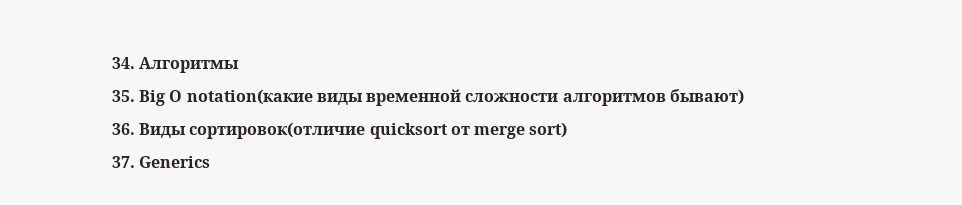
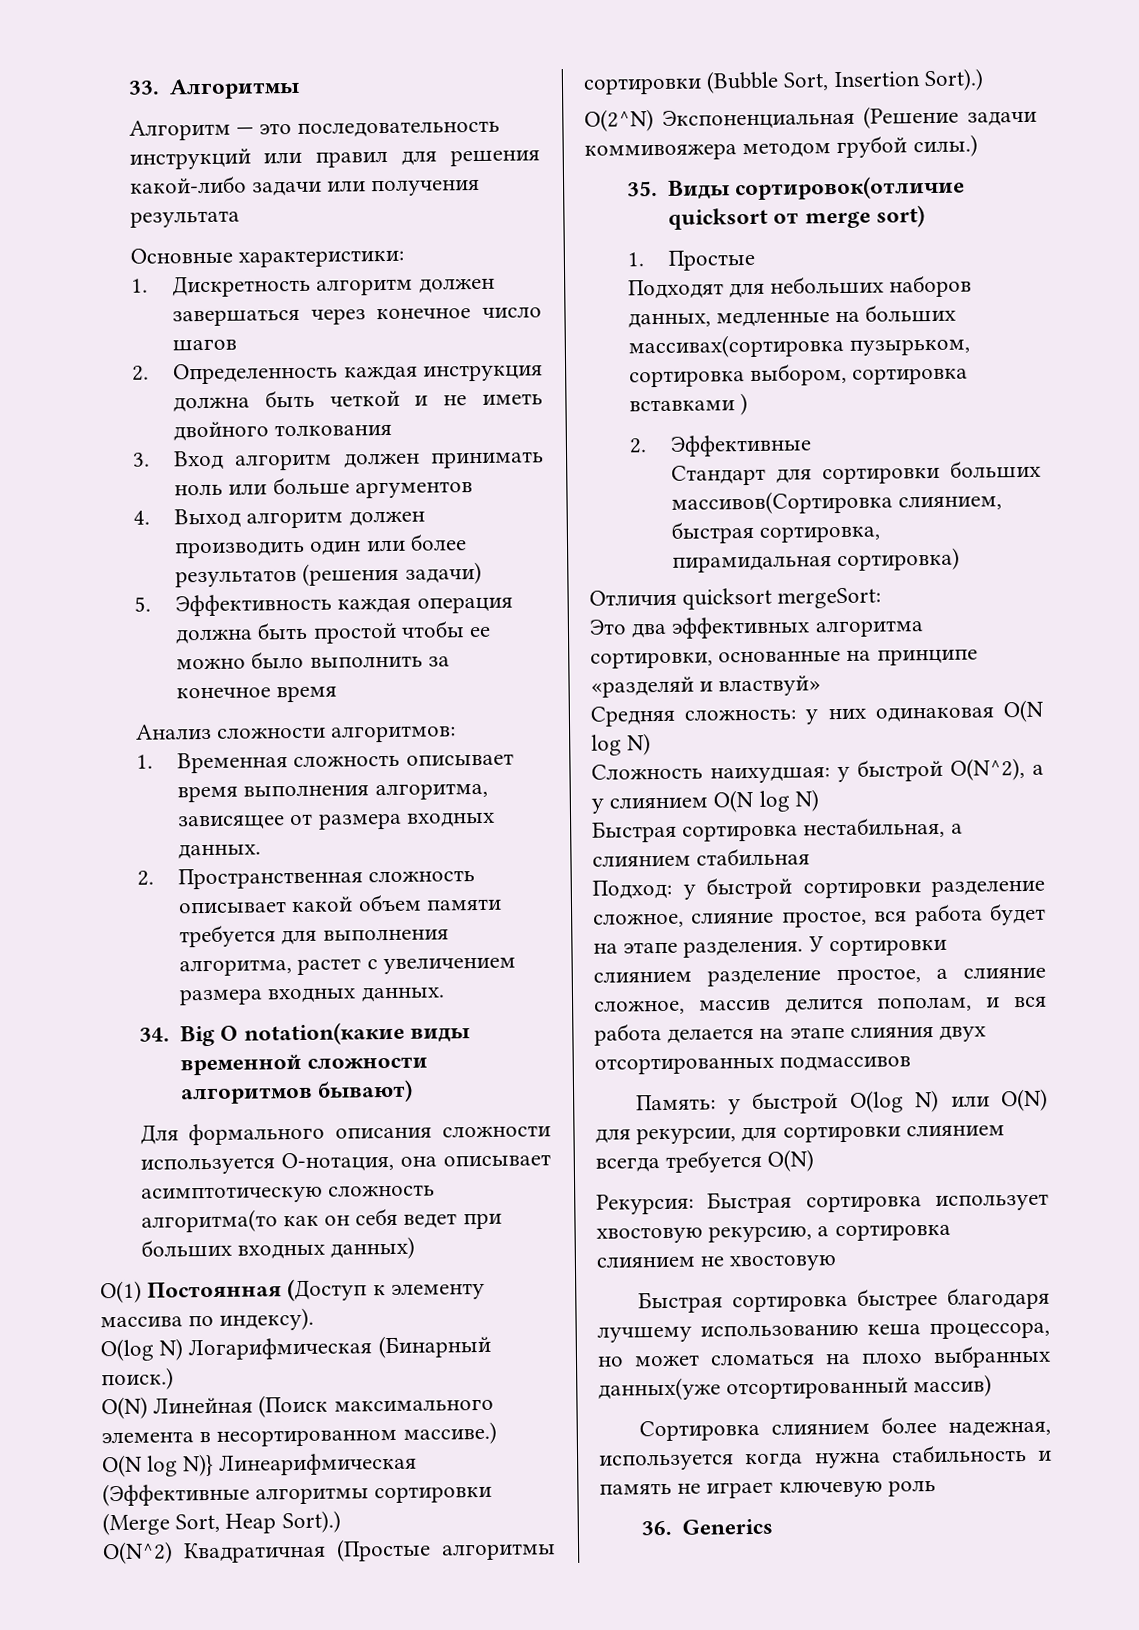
[111,57,135,69] 34. -> [127,80,160,95] 33.
[111,90,135,102] 35. -> [128,119,501,141] [128,148,540,170] [128,175,481,197] [129,210,240,228] [129,247,404,268] [130,274,495,298] [172,306,542,327] [172,338,238,352] [131,362,543,385] [173,389,543,413] [173,421,393,442] [131,450,544,471] [174,476,473,499] [132,508,425,529] [174,533,467,559] [175,561,482,588] [133,593,513,617] [175,620,492,645] [176,650,450,670] [176,685,338,703] [134,723,457,743] [135,752,514,774] [177,782,488,803] [177,811,495,831] [178,843,262,860] [136,867,476,890] [178,893,502,914] [179,924,449,948] [179,956,516,977] [179,986,445,1006] [138,1027,170,1042] Алгоритм — это последовательность инструкций или правил для решения какой-либо задачи или получения результата // Основные характеристики: // 1. Дискретность алгоритм должен завершаться через конечное число шагов // 2. Определенность каждая инструкция должна быть четкой и не иметь двойного толкования // 3. Вход алгоритм должен принимать ноль или больше аргументов // 4. Выход алгоритм должен производить один или более результатов (решения задачи) // 5. Эффективность каждая операция должна быть простой чтобы ее можно было выполнить за конечное время // Анализ сложности алгоритмов: // 1. Временная сложность описывает время выполнения алгоритма, зависящее от размера входных данных. // 2. Пространственная сложность описывает какой объем памяти требуется для выполнения алгоритма, растет с увеличением размера входных данных. // 34.
[111,123,135,135] 36. -> [139,1122,551,1146] [139,1151,551,1175] [140,1184,435,1204] [140,1207,502,1233] [140,1236,416,1260] [100,1278,485,1304] [100,1307,315,1331] [100,1334,491,1362] [101,1367,174,1391] [101,1394,494,1420] [101,1421,497,1447] [102,1452,417,1478] [102,1482,493,1507] [102,1510,341,1536] [102,1538,556,1565] [583,68,984,95] [584,105,1037,132] [584,134,978,161] [626,180,658,197] Для формального описания сложности используется O-нотация, она описывает асимптотическую сложность алгоритма(то как он себя ведет при больших входных данных) // O(1) Постоянная (Доступ к элементу массива по индексу). // O(log N) Логарифмическая (Бинарный поиск.) // O(N) Линейная (Поиск максимального элемента в несортированном массиве.) // O(N log N)} Линеарифмическая (Эффективные алгоритмы сортировки (Merge Sort, Heap Sort).) // O(N^2) Квадратичная (Простые алгоритмы сортировки (Bubble Sort, Insertion Sort).) // O(2^N) Экспоненциальная (Решение задачи коммивояжера методом грубой силы.) // 35.
[111,156,135,168] 37. -> [626,249,757,271] [627,274,973,300] [627,303,957,329] [627,333,970,359] [628,362,969,388] [628,393,748,416] [628,434,813,457] [671,459,1041,486] [671,490,1003,515] [671,520,882,544] [672,547,961,573] [589,587,882,610] [589,616,924,639] [590,648,978,669] [590,675,822,698] [590,699,1045,727] [591,733,652,756] [591,757,1044,784] [591,789,819,814] [592,816,963,843] [592,847,811,867] [592,876,1045,900] [593,902,1046,928] [593,936,947,958] [593,966,1046,987] [594,996,1047,1015] [594,1023,987,1046] [594,1055,912,1075] [636,1088,1048,1115] [595,1124,1005,1145] [595,1149,815,1173] [596,1191,1049,1215] [596,1223,951,1244] [596,1254,838,1272] [638,1286,1050,1314] [597,1321,1050,1343] [597,1344,1051,1369] [598,1374,993,1401] [639,1415,1051,1442] [599,1444,1052,1471] [599,1480,936,1499] [640,1520,672,1536] 1. Простые // Подходят для небольших наборов данных, медленные на больших массивах(сортировка пузырьком, сортировка выбором, сортировка вставками ) // 2. Эффективные // Стандарт для сортировки больших массивов(Сортировка слиянием, быстрая сортировка, пирамидальная сортировка) // Отличия quicksort mergeSort: // Это два эффективных алгоритма сортировки, основанные на принципе «разделяй и властвуй» // Средняя сложность: у них одинаковая O(N log N) // Сложность наихудшая: у быстрой O(N^2), а у слиянием O(N log N) // Быстрая сортировка нестабильная, а слиянием стабильная // Подход: у быстрой сортировки разделение сложное, слияние простое, вся работа будет на этапе разделения. У сортировки слиянием разделение простое, а слияние сложное, массив делится пополам, и вся работа делается на этапе слияния двух отсортированных подмассивов // Память: у быстрой O(log N) или O(N) для рекурсии, для сортировки слиянием всегда требуется O(N) // Рекурсия: Быстрая сортировка использует хвостовую рекурсию, а сортировка слиянием не хвостовую // Быстрая сортировка быстрее благодаря лучшему использованию кеша процессора, но может сломаться на плохо выбранных данных(уже отсортированный массив) // Сортировка слиянием более надежная, используется когда нужна стабильность и память не играет ключевую роль // 36.

